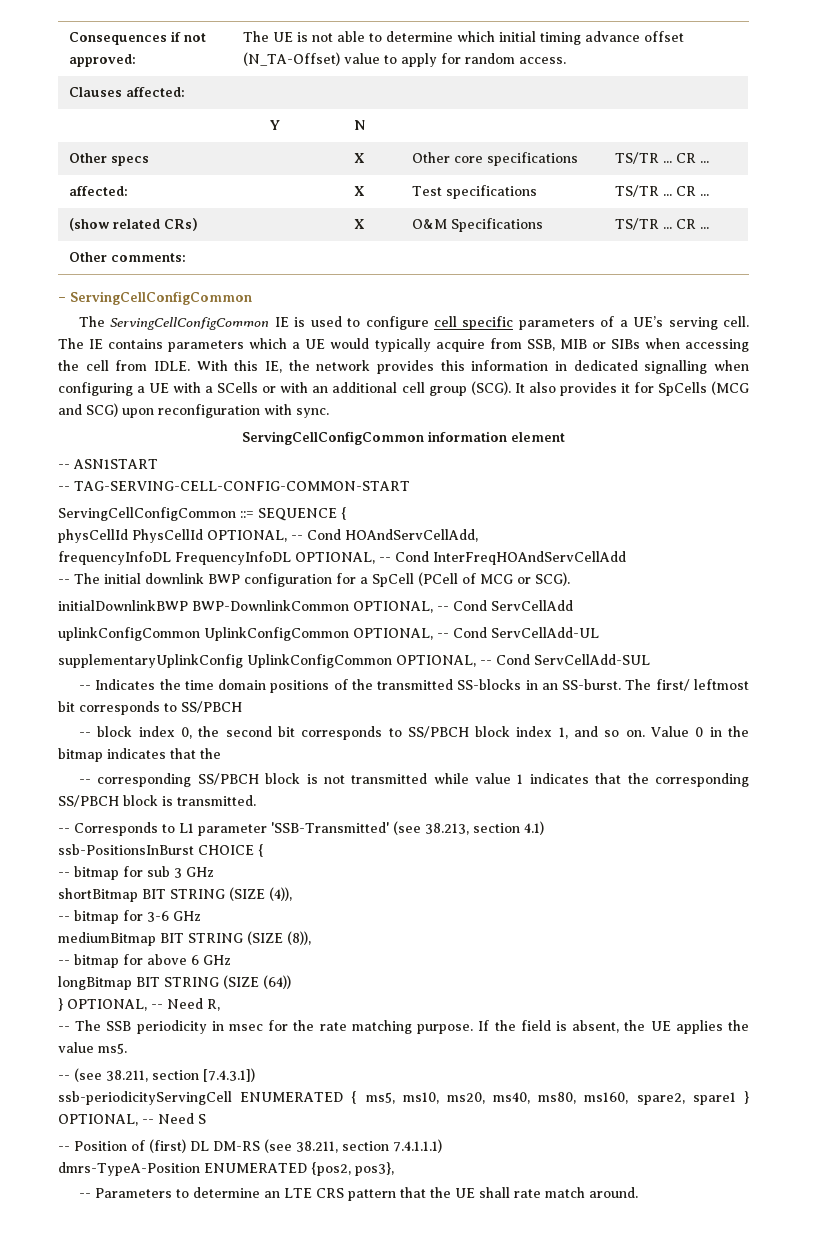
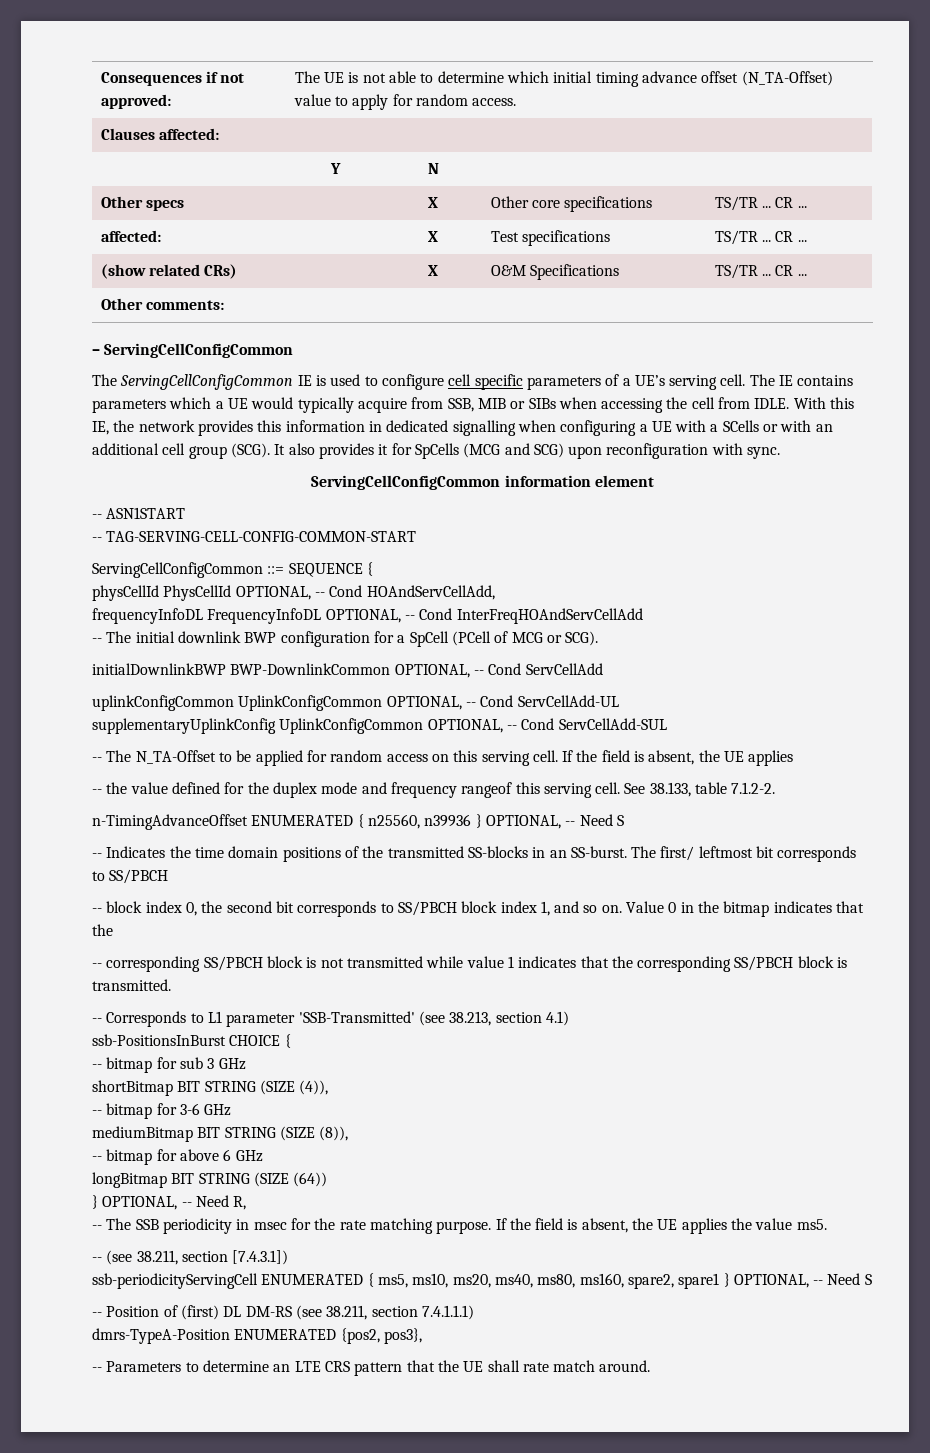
(650, 659) none -> [92,750,794,766] [92,782,776,798] [92,814,624,830] // -- The N_TA-Offset to be applied for random access on this serving cell. If the field is absent, the UE applies // -- the value defined for the duplex mode and frequency rangeof this serving cell. See 38.133, table 7.1.2-2. // n-TimingAdvanceOffset ENUMERATED { n25560, n39936 } OPTIONAL, -- Need S

